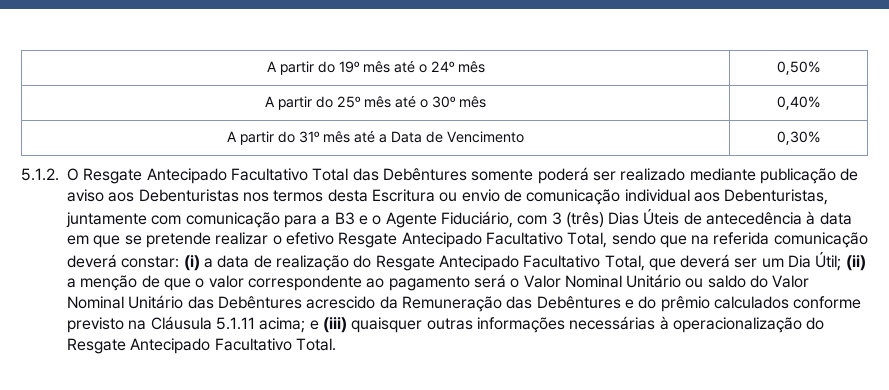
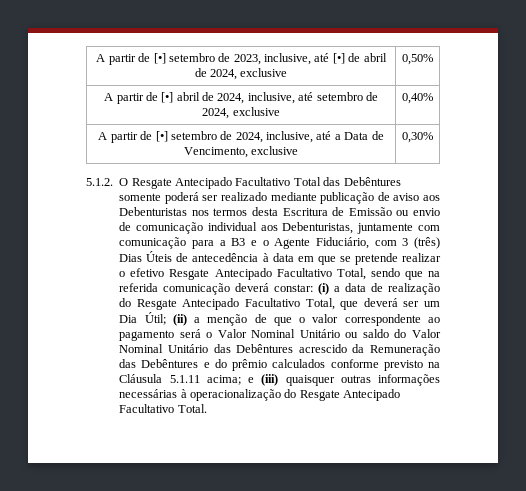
[266,60,485,75] [776,61,821,75] [265,95,486,110] [776,96,821,110] [227,131,350,145] A partir do 19º mês até o 24º mês | 0,50% // A partir do 25º mês até o 30º mês | 0,40% // A partir do 31º mês -> [96,53,387,65] [194,68,288,80] [402,54,433,65] [104,92,378,104] [202,107,280,119] [402,93,433,104] [98,131,314,143] A partir de [•] setembro de 2023, inclusive, até [•] de abril de 2024, exclusive | 0,50% // A partir de [•] abril de 2024, inclusive, até setembro de 2024, exclusive | 0,40% // A partir de [•] setembro de 2024, inclusive,
[447,131,524,143] Vencimento -> [183,146,299,158] Vencimento, exclusive
(435, 195) none -> [332,207,392,216] de Emissão

